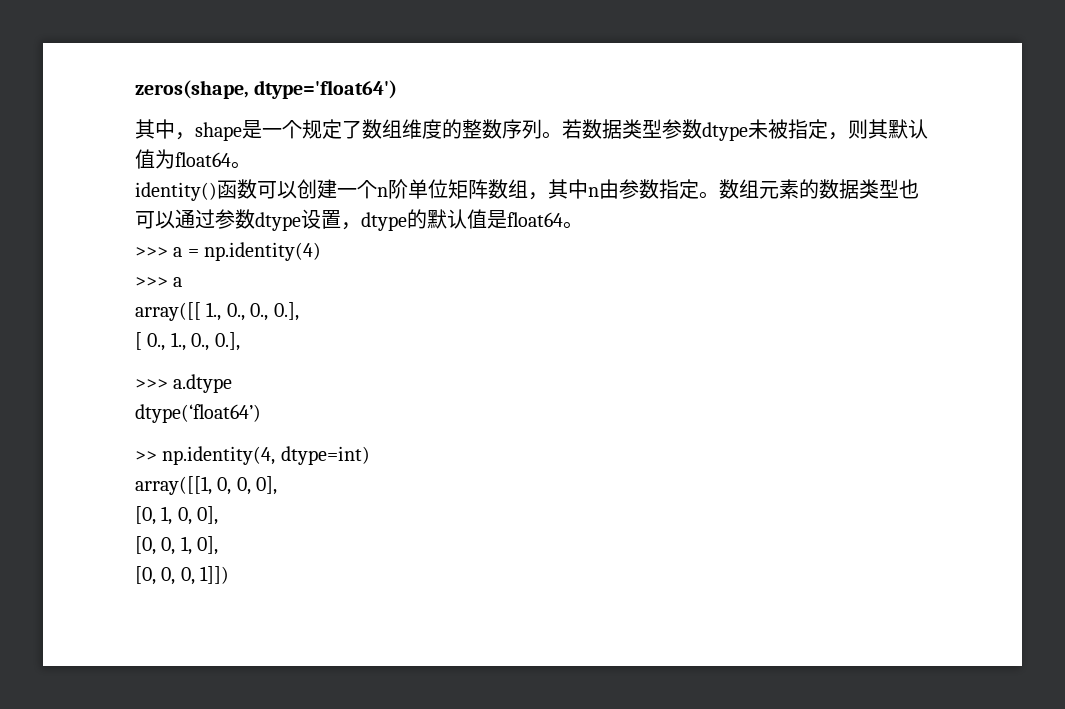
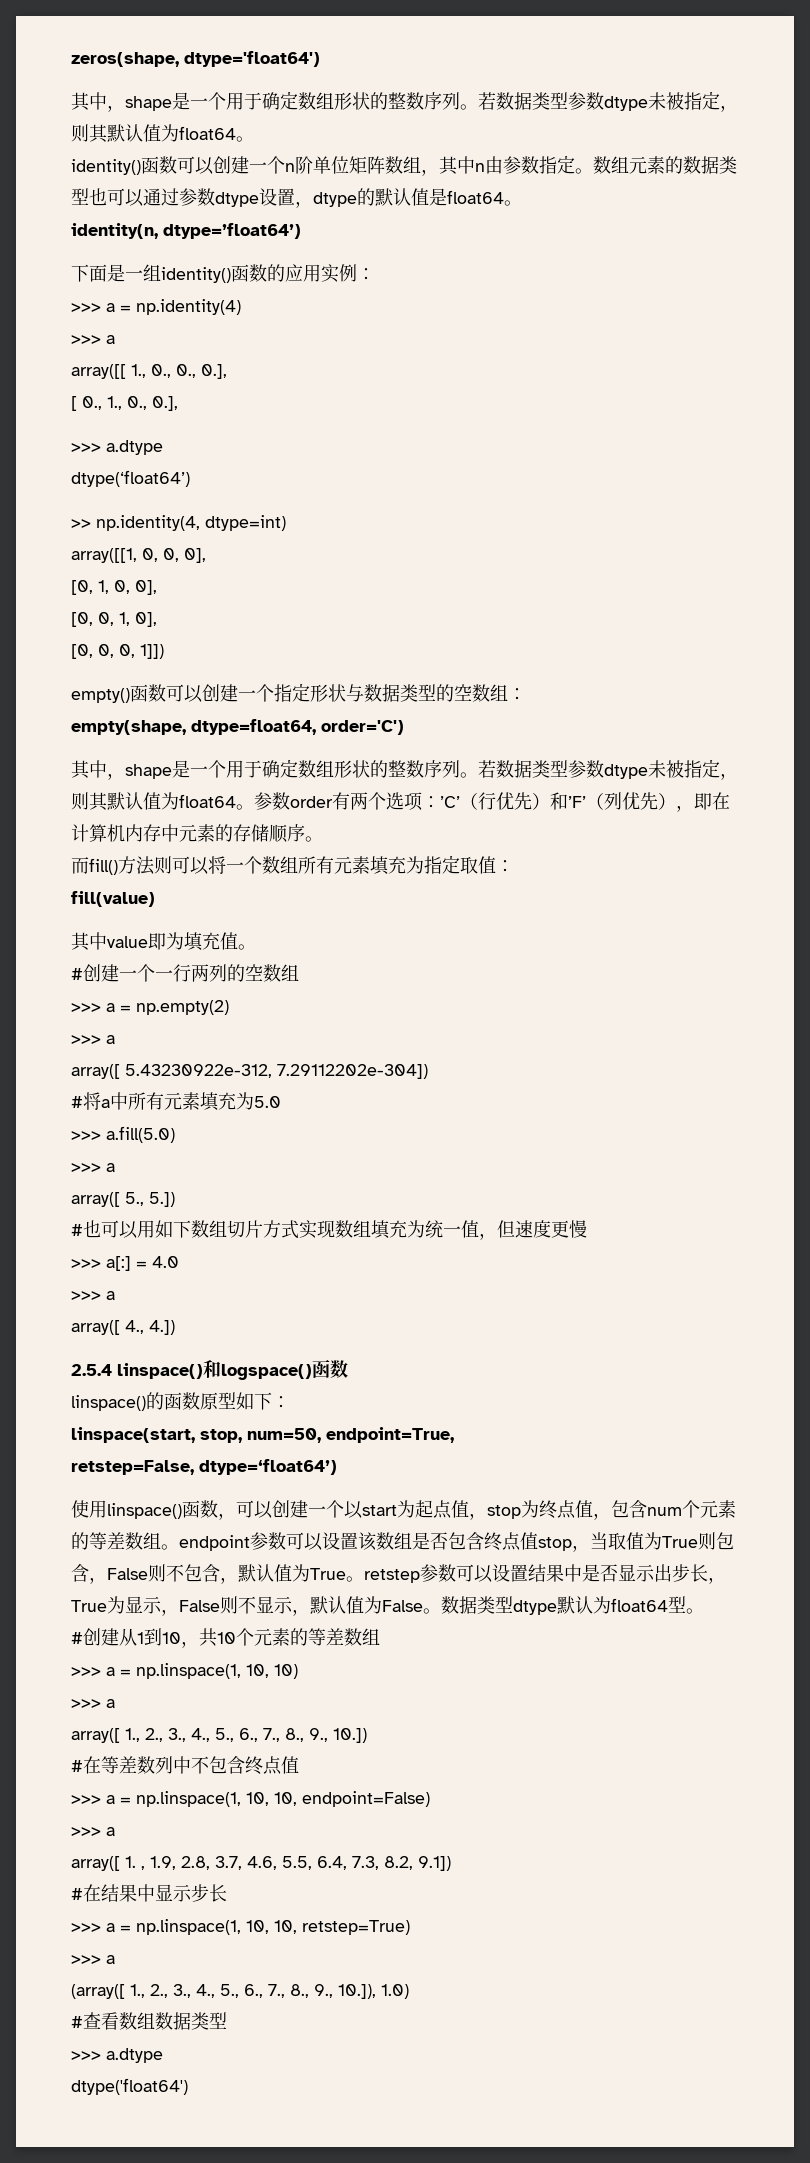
[302,119,442,139] 规定了数组维度 -> [226,91,370,110] 用于确定数组形状
(583, 225) none -> [71,223,301,239] [71,264,375,283] // identity(n, dtype=’float64’) // 下面是一组identity()函数的应用实例：
(230, 575) none -> [71,683,526,703] [71,719,404,735] [71,759,738,780] [71,792,730,812] [71,824,323,843] [71,855,514,875] [71,891,155,907] [71,932,256,951] [71,964,299,982] [71,1000,229,1015] [71,1035,115,1044] [71,1064,428,1079] [71,1092,281,1111] [71,1126,175,1143] [71,1163,115,1172] [71,1192,175,1207] [71,1220,587,1240] [71,1256,179,1271] [71,1291,115,1300] [71,1320,175,1335] [71,1359,348,1380] [71,1392,290,1411] [71,1427,454,1443] [71,1459,337,1475] [71,1500,736,1520] [71,1532,734,1552] [71,1564,726,1584] [71,1596,704,1616] [71,1628,380,1648] [71,1663,298,1679] [71,1699,115,1708] [71,1728,367,1743] [71,1756,299,1775] [71,1791,430,1807] [71,1827,115,1836] [71,1856,451,1871] [71,1884,227,1902] [71,1919,410,1935] [71,1955,115,1964] [71,1984,409,1999] [71,2012,227,2030] [71,2048,163,2063] [71,2078,188,2095] // empty()函数可以创建一个指定形状与数据类型的空数组： // empty(shape, dtype=float64, order='C') // 其中，shape是一个用于确定数组形状的整数序列。若数据类型参数dtype未被指定，则其默认值为float64。参数order有两个选项：’C’（行优先）和’F’（列优先），即在计算机内存中元素的存储顺序。 // 而fill()方法则可以将一个数组所有元素填充为指定取值： // fill(value) // 其中value即为填充值。 // #创建一个一行两列的空数组 // >>> a = np.empty(2) // >>> a // array([ 5.43230922e-312, 7.29112202e-304]) // #将a中所有元素填充为5.0 // >>> a.fill(5.0) // >>> a // array([ 5., 5.]) // #也可以用如下数组切片方式实现数组填充为统一值，但速度更慢 // >>> a[:] = 4.0 // >>> a // array([ 4., 4.]) // 2.5.4 linspace()和logspace()函数 // linspace()的函数原型如下： // linspace(start, stop, num=50, endpoint=True, // retstep=False, dtype=‘float64’) // 使用linspace()函数，可以创建一个以start为起点值，stop为终点值，包含num个元素的等差数组。endpoint参数可以设置该数组是否包含终点值stop，当取值为True则包含，False则不包含，默认值为True。retstep参数可以设置结果中是否显示出步长，True为显示，False则不显示，默认值为False。数据类型dtype默认为float64型。 // #创建从1到10，共10个元素的等差数组 // >>> a = np.linspace(1, 10, 10) // >>> a // array([ 1., 2., 3., 4., 5., 6., 7., 8., 9., 10.]) // #在等差数列中不包含终点值 // >>> a = np.linspace(1, 10, 10, endpoint=False) // >>> a // array([ 1. , 1.9, 2.8, 3.7, 4.6, 5.5, 6.4, 7.3, 8.2, 9.1]) // #在结果中显示步长 // >>> a = np.linspace(1, 10, 10, retstep=True) // >>> a // (array([ 1., 2., 3., 4., 5., 6., 7., 8., 9., 10.]), 1.0) // #查看数组数据类型 // >>> a.dtype // dtype('float64')

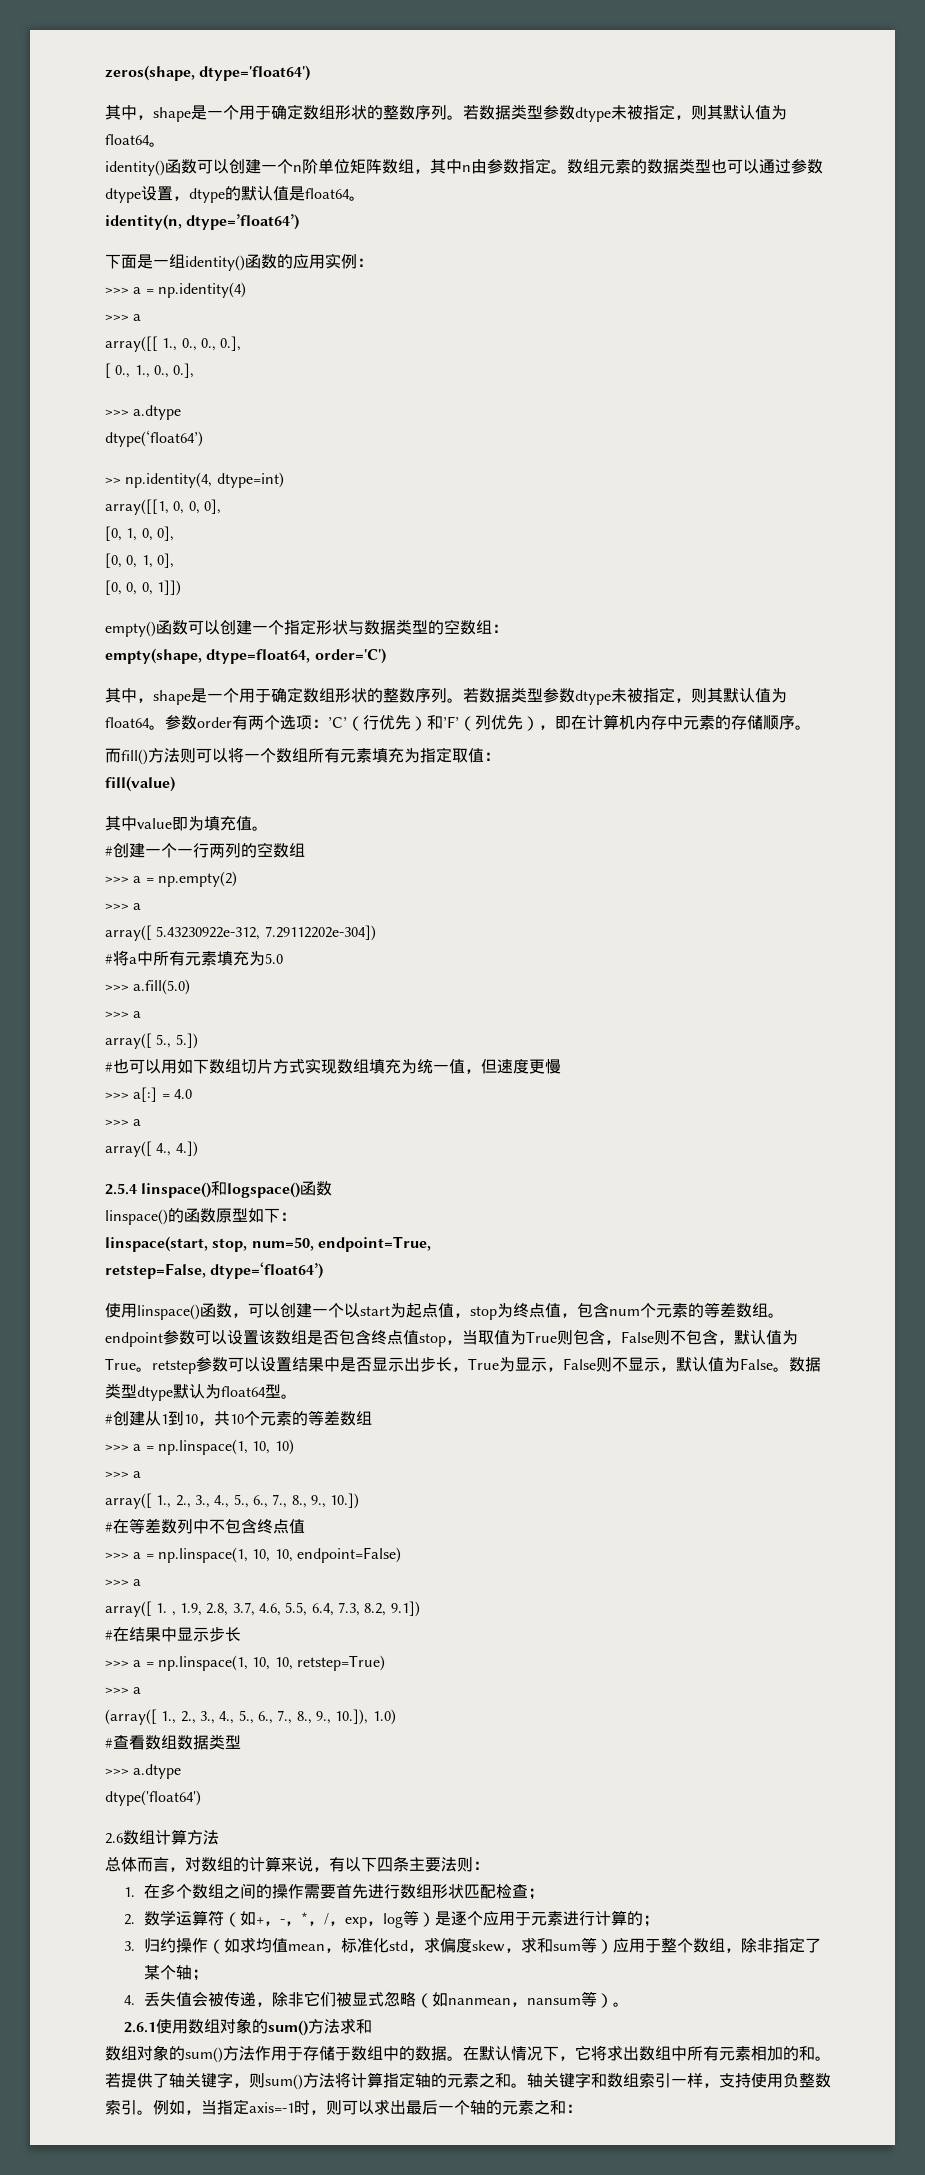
(188, 2086) none -> [105,1829,219,1845] [105,1856,489,1872] [124,1883,544,1900] [124,1910,659,1928] [124,1937,821,1954] [143,1965,208,1981] [124,1991,629,2008] [124,2018,373,2036] [105,2045,831,2063] [105,2072,831,2090] [105,2099,582,2115] // 2.6数组计算方法 // 总体而言，对数组的计算来说，有以下四条主要法则： // 1.在多个数组之间的操作需要首先进行数组形状匹配检查； // 2.数学运算符（如+，-，*，/，exp，log等）是逐个应用于元素进行计算的； // 3.归约操作（如求均值mean，标准化std，求偏度skew，求和sum等）应用于整个数组，除非指定了某个轴； // 4.丢失值会被传递，除非它们被显式忽略（如nanmean，nansum等）。 // 2.6.1使用数组对象的sum()方法求和 // 数组对象的sum()方法作用于存储于数组中的数据。在默认情况下，它将求出数组中所有元素相加的和。若提供了轴关键字，则sum()方法将计算指定轴的元素之和。轴关键字和数组索引一样，支持使用负整数索引。例如，当指定axis=-1时，则可以求出最后一个轴的元素之和：

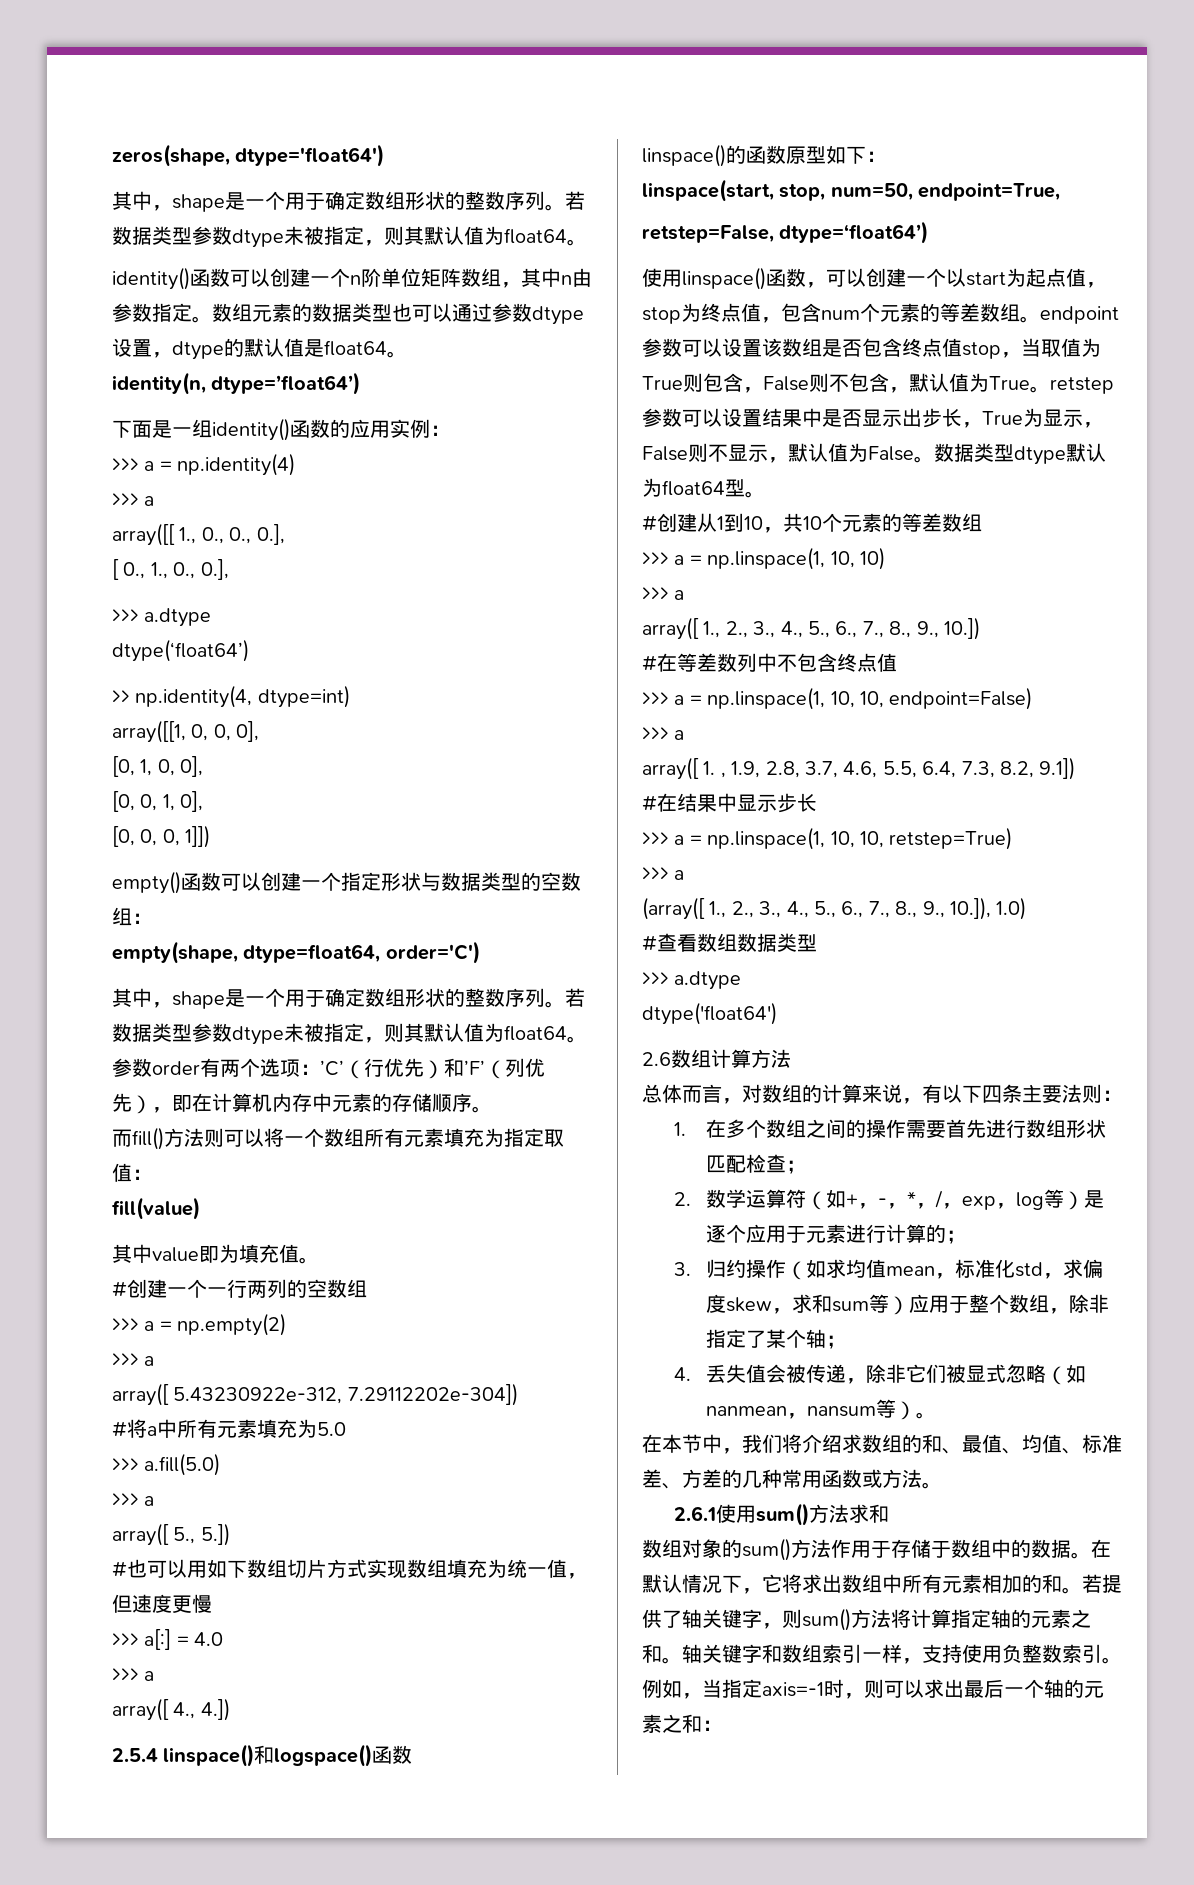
(629, 2004) none -> [642,1434,1122,1454] [642,1469,942,1489] // 在本节中，我们将介绍求数组的和、最值、均值、标准差、方差的几种常用函数或方法。
[188,2018,269,2034] 数组对象的 -> (757, 1514) none

